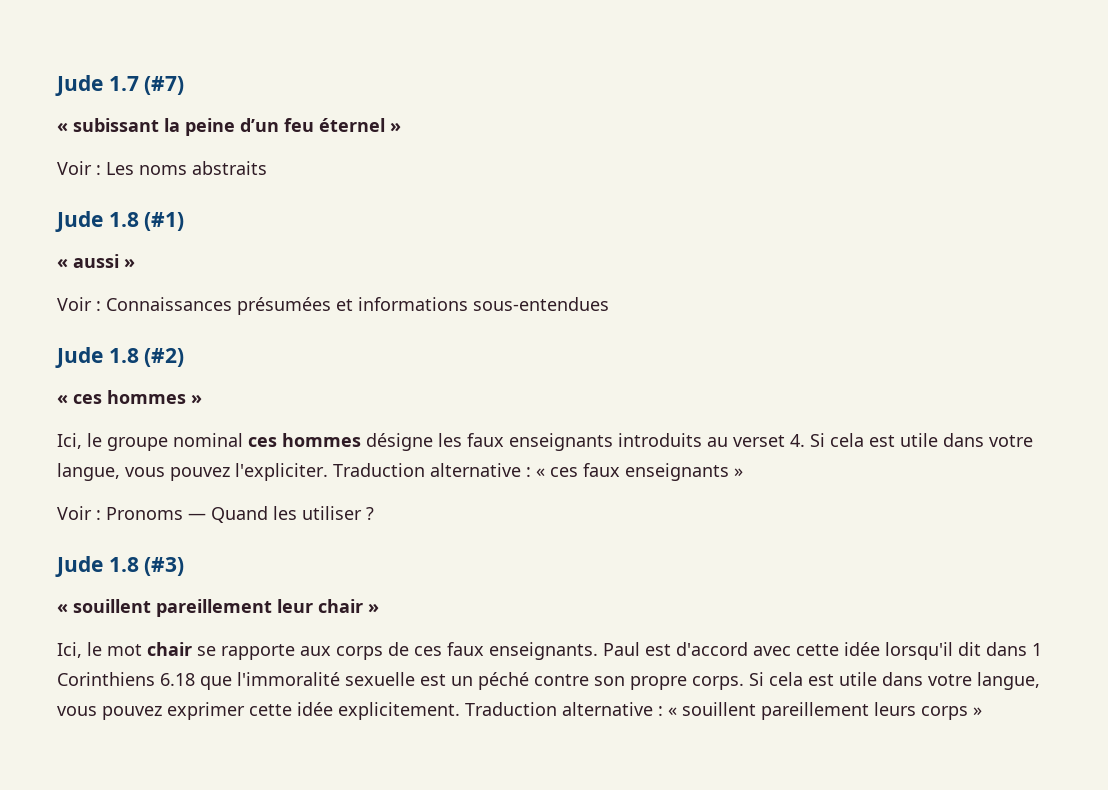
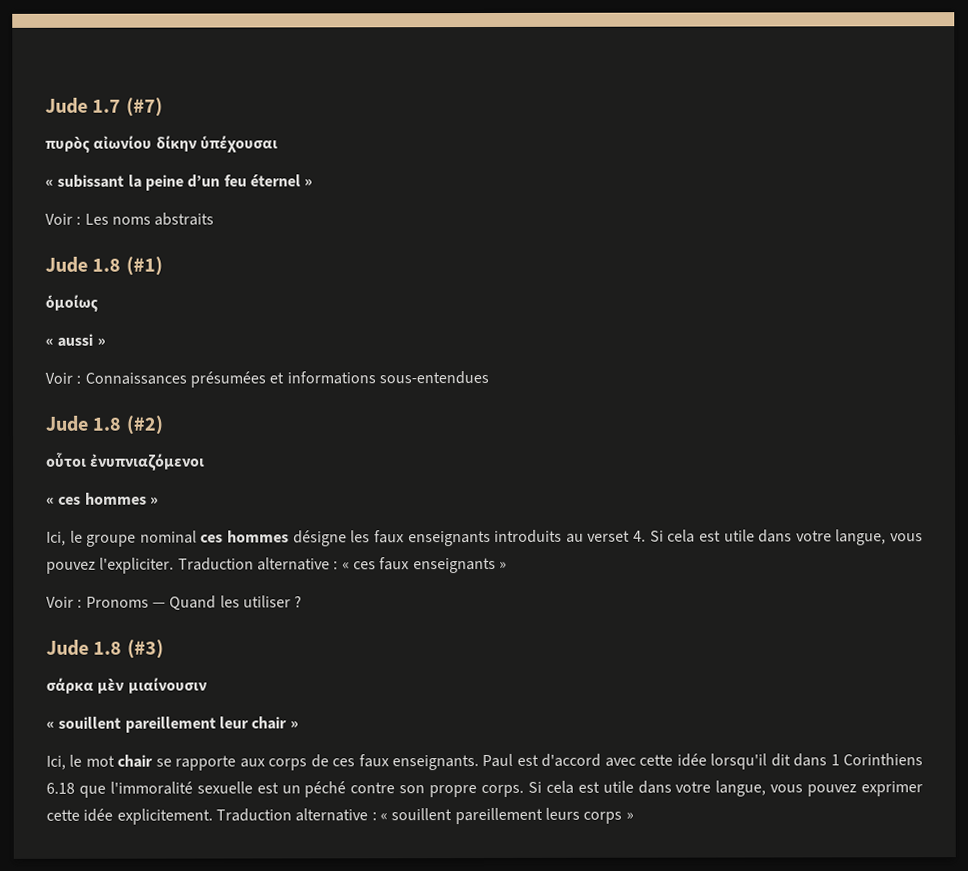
(185, 85) none -> [45,135,278,153] // πυρὸς αἰωνίου δίκην ὑπέχουσαι
(185, 221) none -> [45,294,98,312] // ὁμοίως
(185, 357) none -> [46,452,206,471] // οὗτοι ἐνυπνιαζόμενοι
(185, 566) none -> [46,677,208,694] // σάρκα μὲν μιαίνουσιν

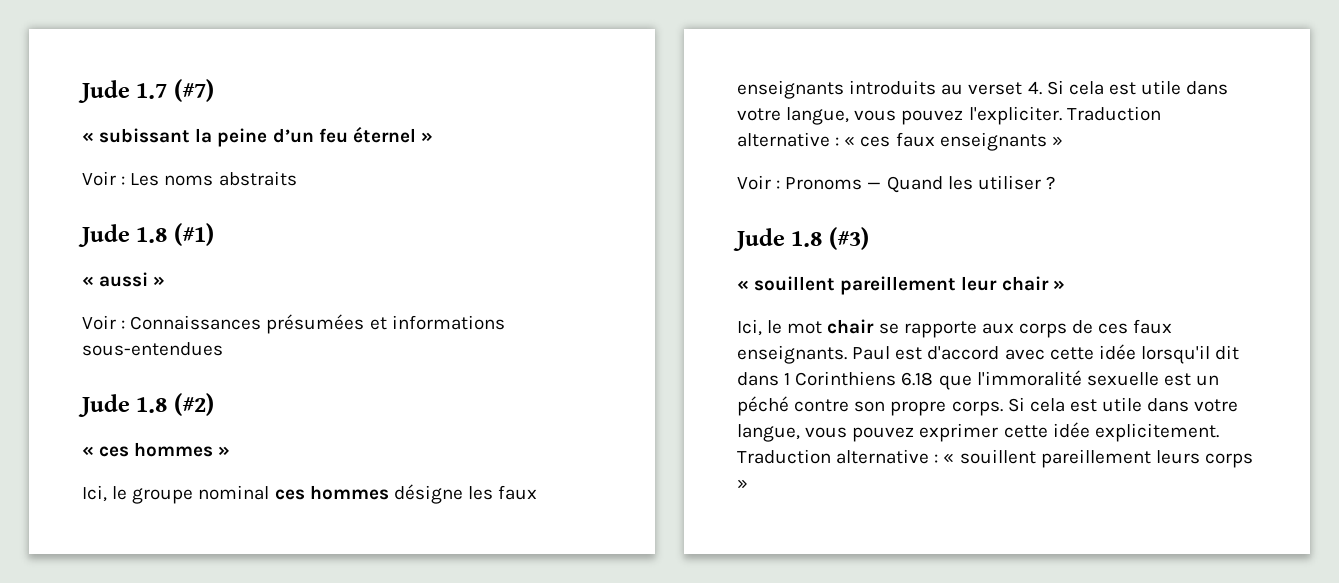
[45,135,278,153] // πυρὸς αἰωνίου δίκην ὑπέχουσαι -> (214, 90) none
[45,294,98,312] // ὁμοίως -> (214, 234) none
[46,452,206,471] // οὗτοι ἐνυπνιαζόμενοι -> (214, 404) none
[46,677,208,694] // σάρκα μὲν μιαίνουσιν -> (869, 238) none

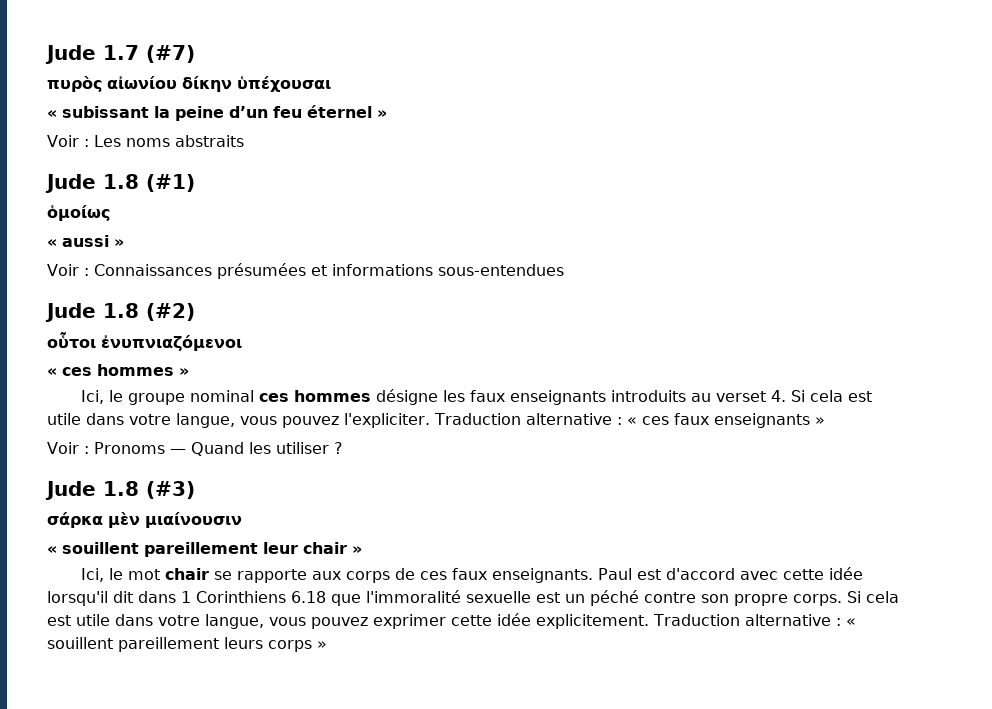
(214, 90) none -> [47,76,331,92] // πυρὸς αἰωνίου δίκην ὑπέχουσαι
(214, 234) none -> [47,205,110,221] // ὁμοίως
(214, 404) none -> [47,332,242,351] // οὗτοι ἐνυπνιαζόμενοι
(869, 238) none -> [47,512,242,528] // σάρκα μὲν μιαίνουσιν

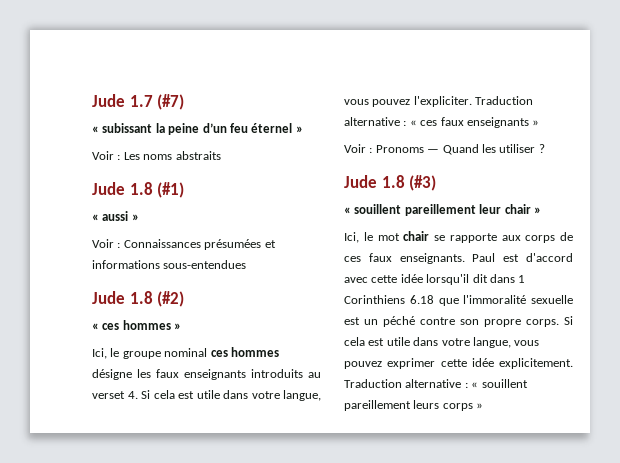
[47,76,331,92] // πυρὸς αἰωνίου δίκην ὑπέχουσαι -> (185, 102) none
[47,205,110,221] // ὁμοίως -> (185, 190) none
[47,332,242,351] // οὗτοι ἐνυπνιαζόμενοι -> (185, 299) none
[47,512,242,528] // σάρκα μὲν μιαίνουσιν -> (437, 183) none

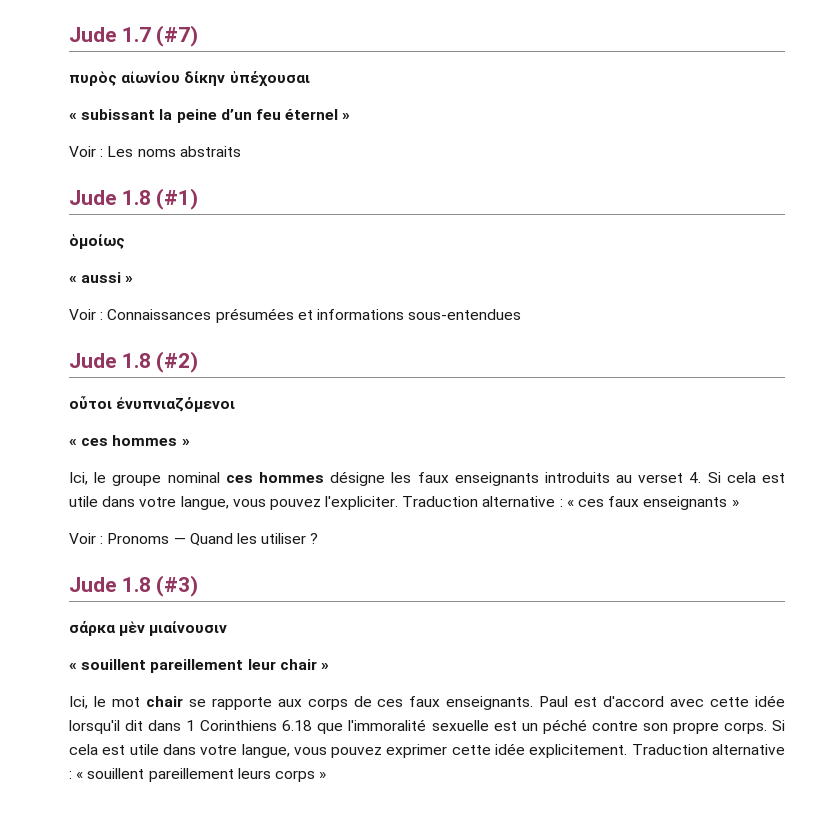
(185, 102) none -> [69,71,310,87] // πυρὸς αἰωνίου δίκην ὑπέχουσαι
(185, 190) none -> [69,234,125,249] // ὁμοίως
(185, 299) none -> [69,395,236,412] // οὗτοι ἐνυπνιαζόμενοι
(437, 183) none -> [69,621,228,636] // σάρκα μὲν μιαίνουσιν

